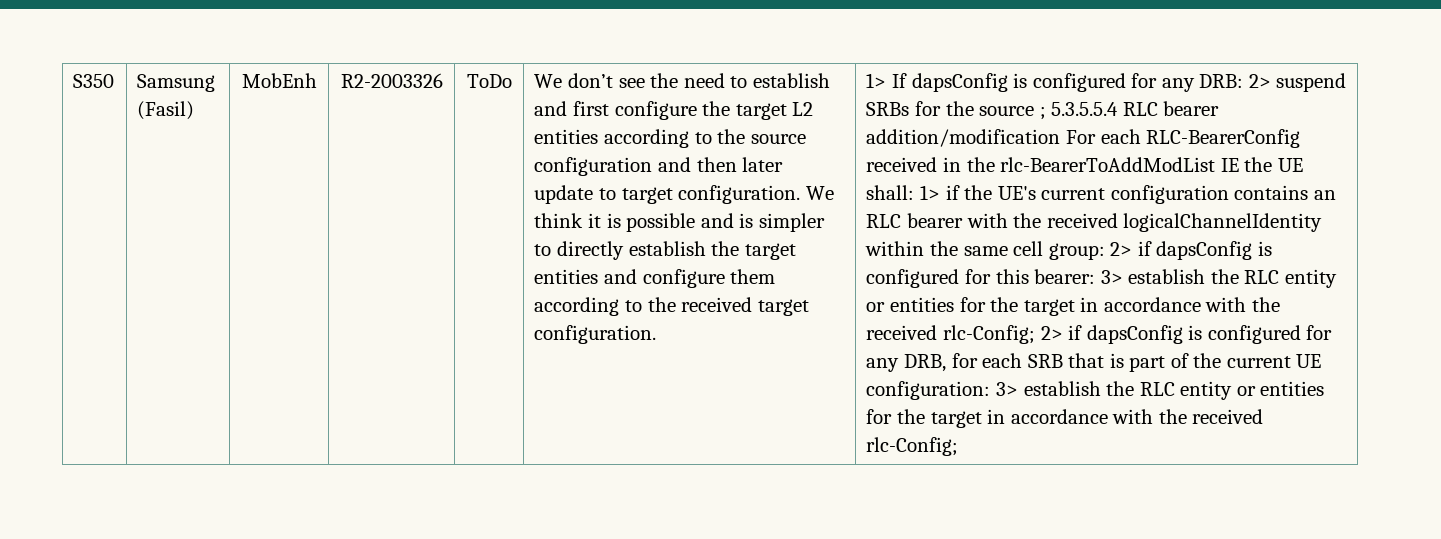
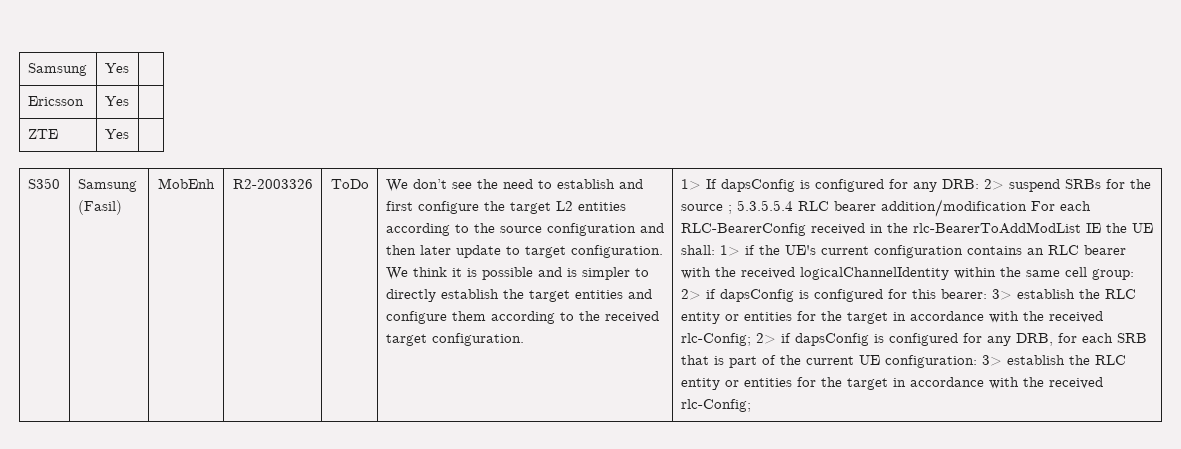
(73, 81) none -> [27,63,87,76] [104,63,129,73] [27,96,84,106] [104,96,129,106] [27,129,58,139] [104,129,129,139] Samsung | Yes | // Ericsson | Yes | // ZTE | Yes | //

